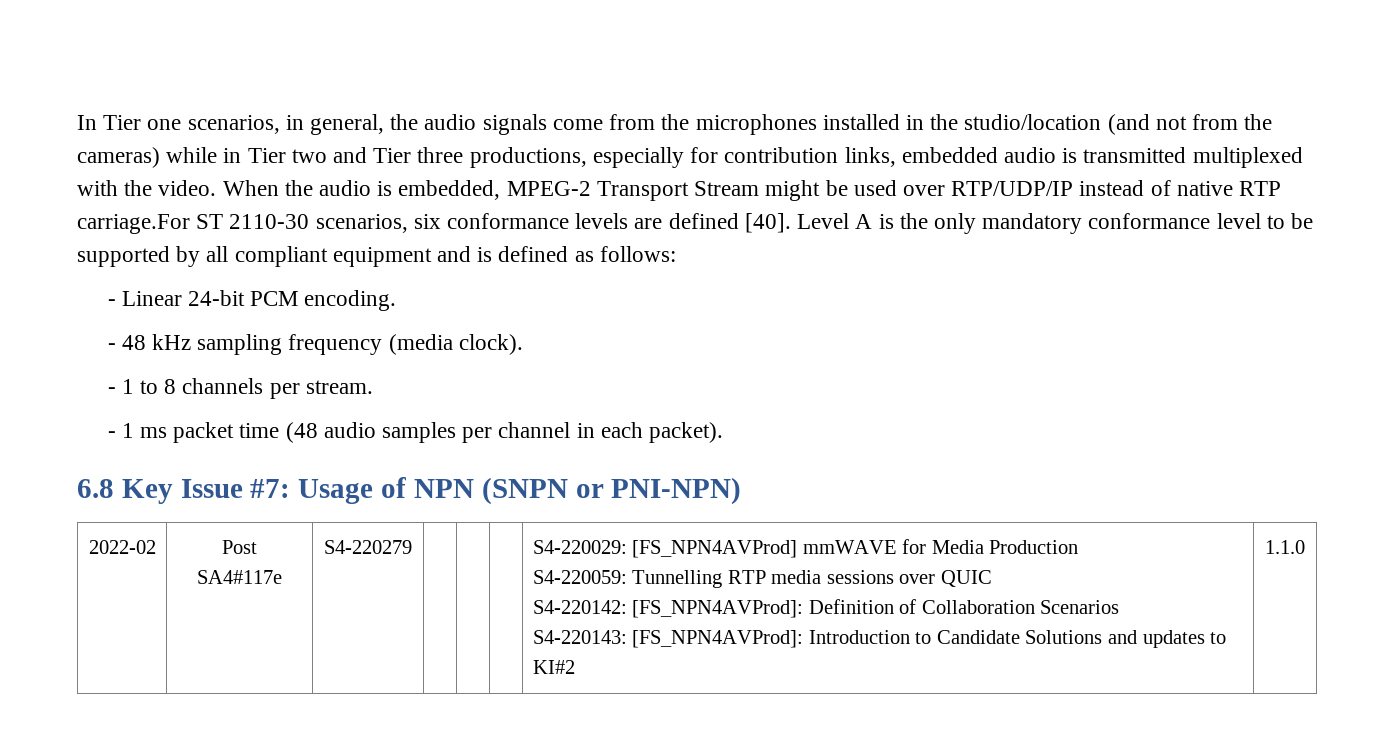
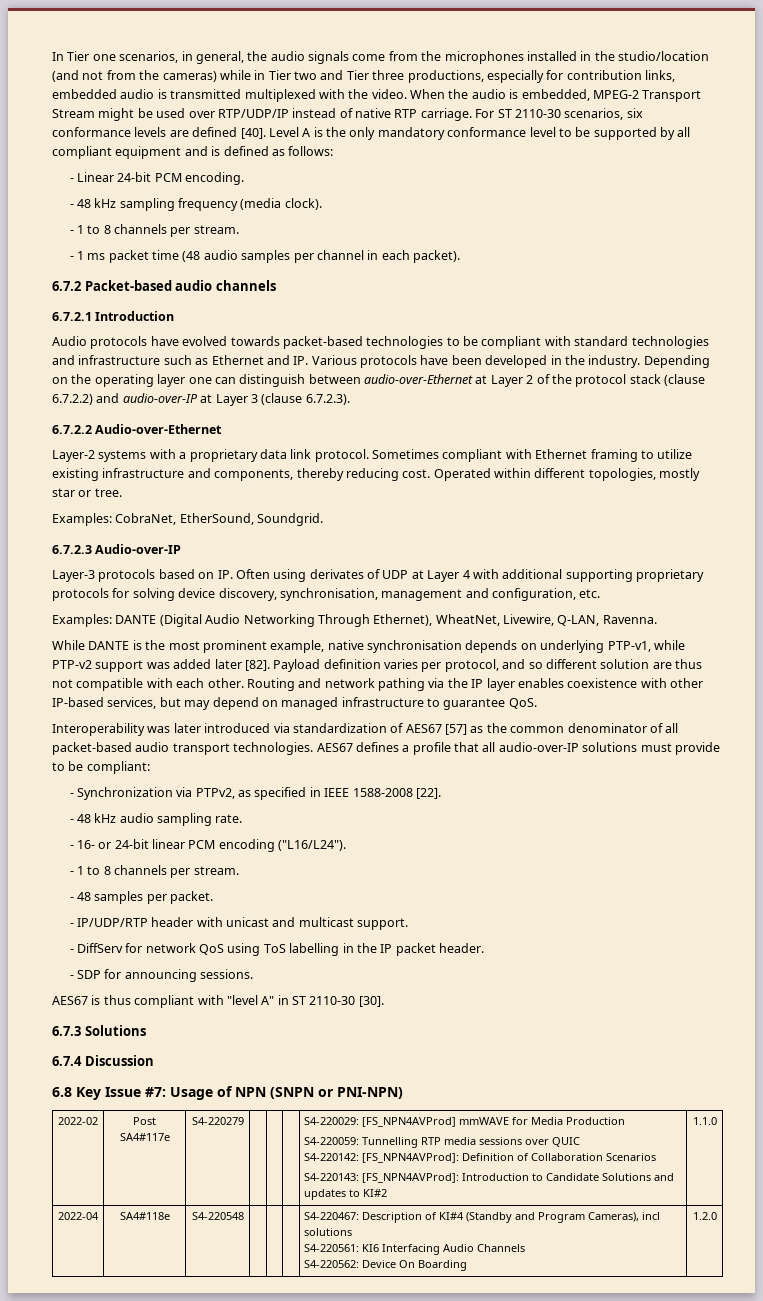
[77,214,190,234] carriage.For -> [420,108,495,121] carriage. For
(724, 432) none -> [52,280,276,291] [52,311,175,321] [52,336,709,349] [52,355,710,368] [52,374,705,387] [52,393,350,406] [52,424,223,434] [52,449,693,462] [52,468,701,481] [52,488,122,497] [52,513,324,526] [52,544,182,554] [52,569,704,582] [52,588,601,601] [52,614,657,627] [52,640,685,653] [52,659,702,672] [52,678,703,691] [52,697,537,710] [52,723,679,736] [52,742,720,755] [52,761,150,774] [69,787,441,800] [69,813,243,826] [69,839,347,852] [69,865,239,878] [69,891,214,904] [69,917,409,930] [69,943,485,956] [69,969,254,982] [52,995,384,1008] [52,1025,146,1036] [52,1055,154,1066] // 6.7.2 Packet-based audio channels // 6.7.2.1 Introduction // Audio protocols have evolved towards packet-based technologies to be compliant with standard technologies and infrastructure such as Ethernet and IP. Various protocols have been developed in the industry. Depending on the operating layer one can distinguish between audio-over-Ethernet at Layer 2 of the protocol stack (clause 6.7.2.2) and audio-over-IP at Layer 3 (clause 6.7.2.3). // 6.7.2.2 Audio-over-Ethernet // Layer-2 systems with a proprietary data link protocol. Sometimes compliant with Ethernet framing to utilize existing infrastructure and components, thereby reducing cost. Operated within different topologies, mostly star or tree. // Examples: CobraNet, EtherSound, Soundgrid. // 6.7.2.3 Audio-over-IP // Layer-3 protocols based on IP. Often using derivates of UDP at Layer 4 with additional supporting proprietary protocols for solving device discovery, synchronisation, management and configuration, etc. // Examples: DANTE (Digital Audio Networking Through Ethernet), WheatNet, Livewire, Q-LAN, Ravenna. // While DANTE is the most prominent example, native synchronisation depends on underlying PTP-v1, while PTP-v2 support was added later [82]. Payload definition varies per protocol, and so different solution are thus not compatible with each other. Routing and network pathing via the IP layer enables coexistence with other IP-based services, but may depend on managed infrastructure to guarantee QoS. // Interoperability was later introduced via standardization of AES67 [57] as the common denominator of all packet-based audio transport technologies. AES67 defines a profile that all audio-over-IP solutions must provide to be compliant: // - Synchronization via PTPv2, as specified in IEEE 1588-2008 [22]. // - 48 kHz audio sampling rate. // - 16- or 24-bit linear PCM encoding ("L16/L24"). // - 1 to 8 channels per stream. // - 48 samples per packet. // - IP/UDP/RTP header with unicast and multicast support. // - DiffServ for network QoS using ToS labelling in the IP packet header. // - SDP for announcing sessions. // AES67 is thus compliant with "level A" in ST 2110-30 [30]. // 6.7.3 Solutions // 6.7.4 Discussion
(1305, 547) none -> [58,1212,99,1220] [119,1212,170,1220] [191,1212,244,1220] [304,1212,661,1223] [304,1228,353,1236] [304,1244,526,1255] [304,1260,468,1271] [692,1212,717,1220] // 2022-04 | SA4#118e | S4-220548 | | | | S4-220467: Description of KI#4 (Standby and Program Cameras), incl solutions // S4-220561: KI6 Interfacing Audio Channels // S4-220562: Device On Boarding | 1.2.0

